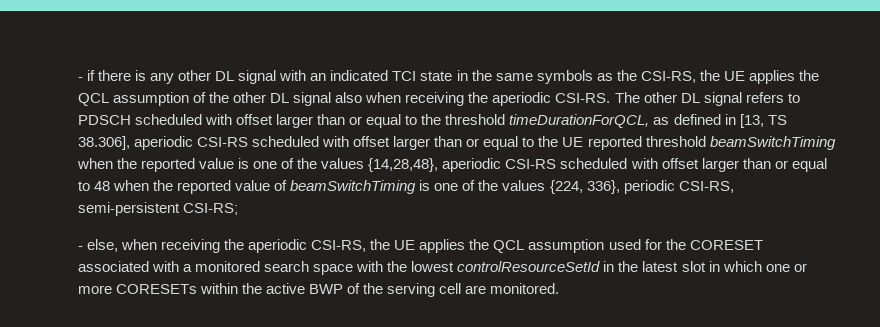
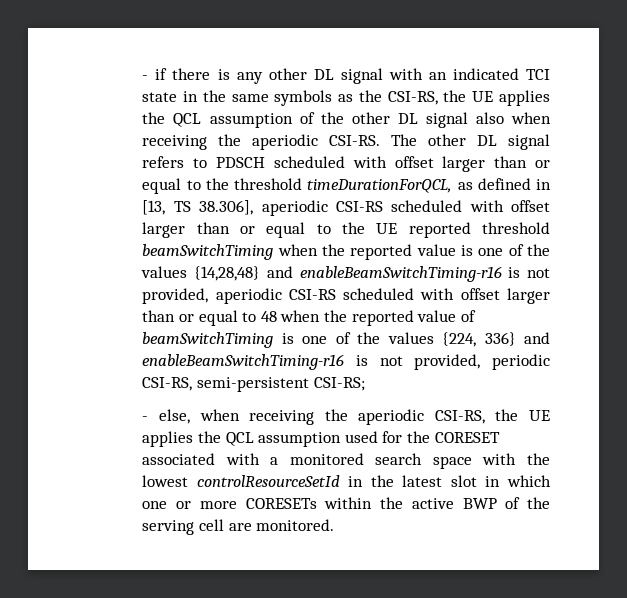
[368,158,439,172] {14,28,48}, -> [194,266,550,282] [142,288,209,304] {14,28,48} and enableBeamSwitchTiming-r16 is not provided,
[586,180,620,194] 336}, -> [484,332,550,346] [142,354,481,370] 336} and enableBeamSwitchTiming-r16 is not provided,

